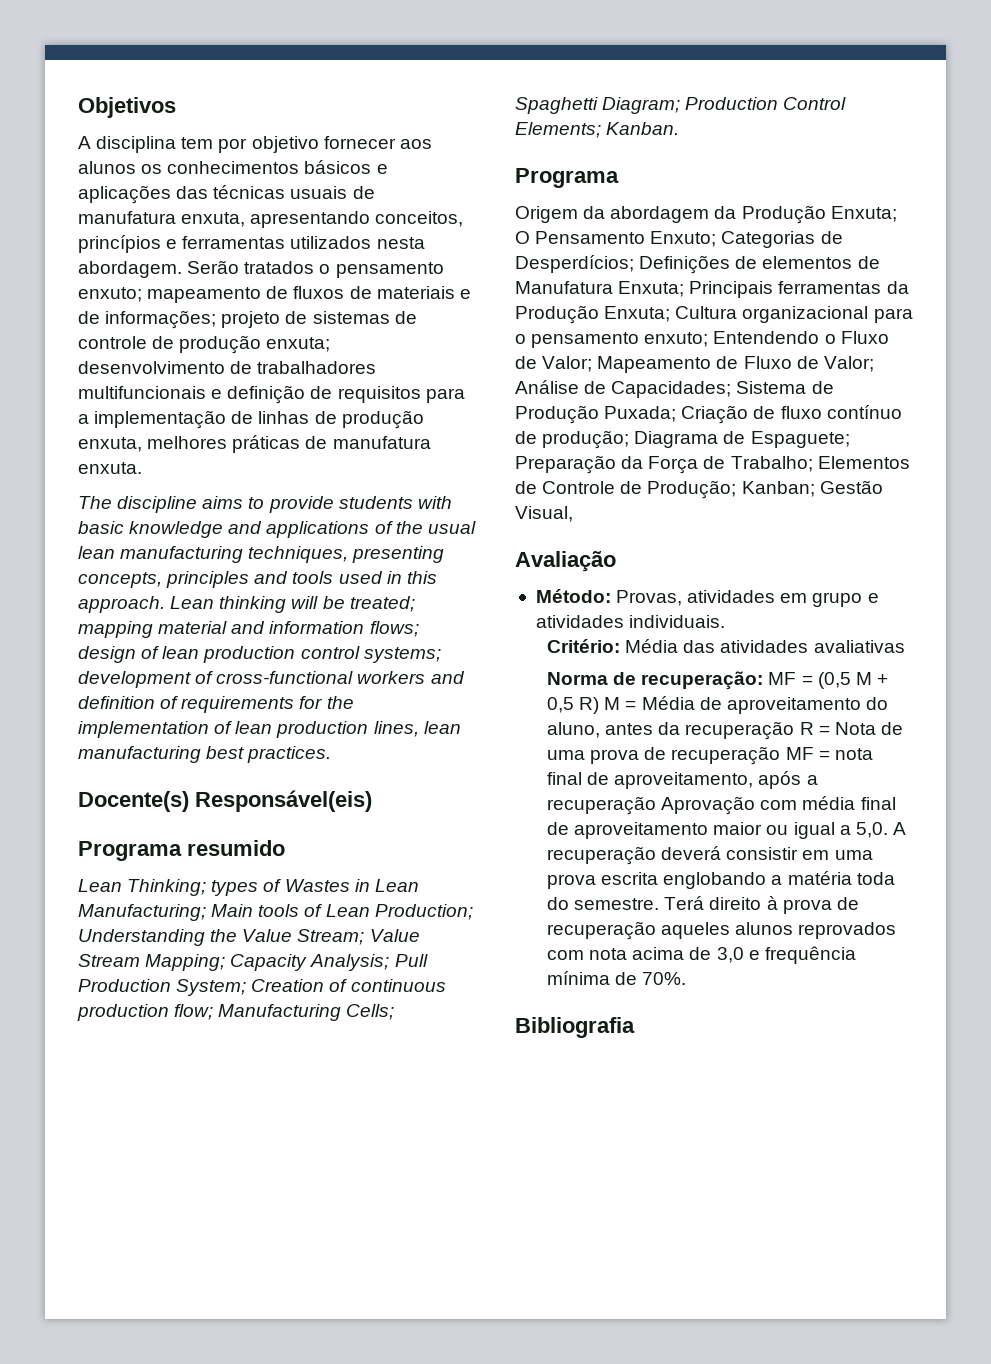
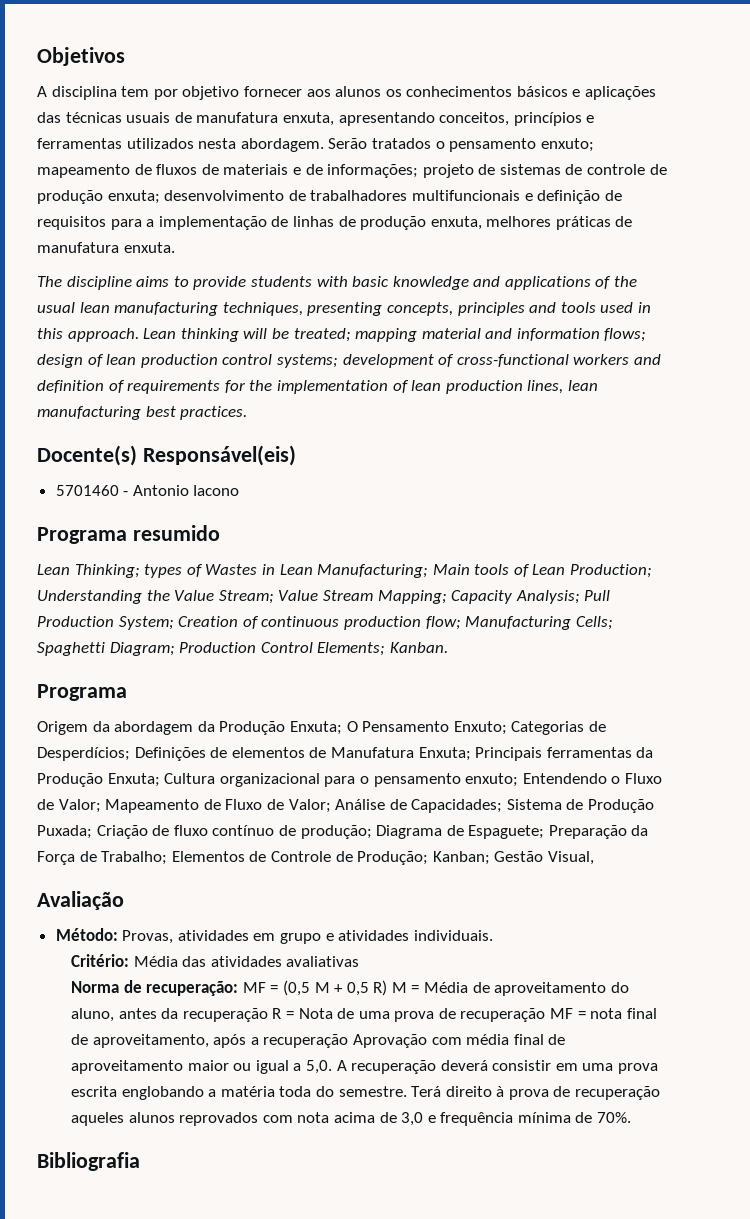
(372, 801) none -> [55,485,240,496] // 5701460 - Antonio Iacono

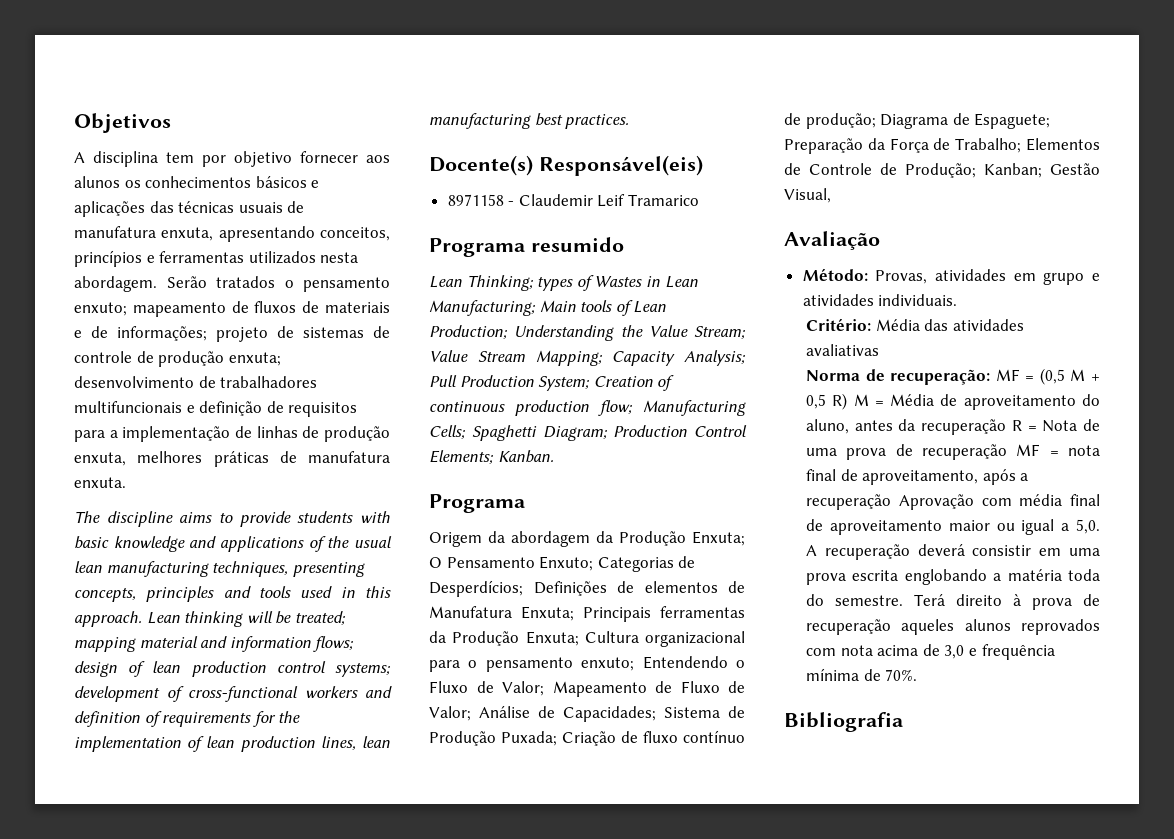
[55,485,240,496] 5701460 - Antonio Iacono -> [447,194,700,207] 8971158 - Claudemir Leif Tramarico

